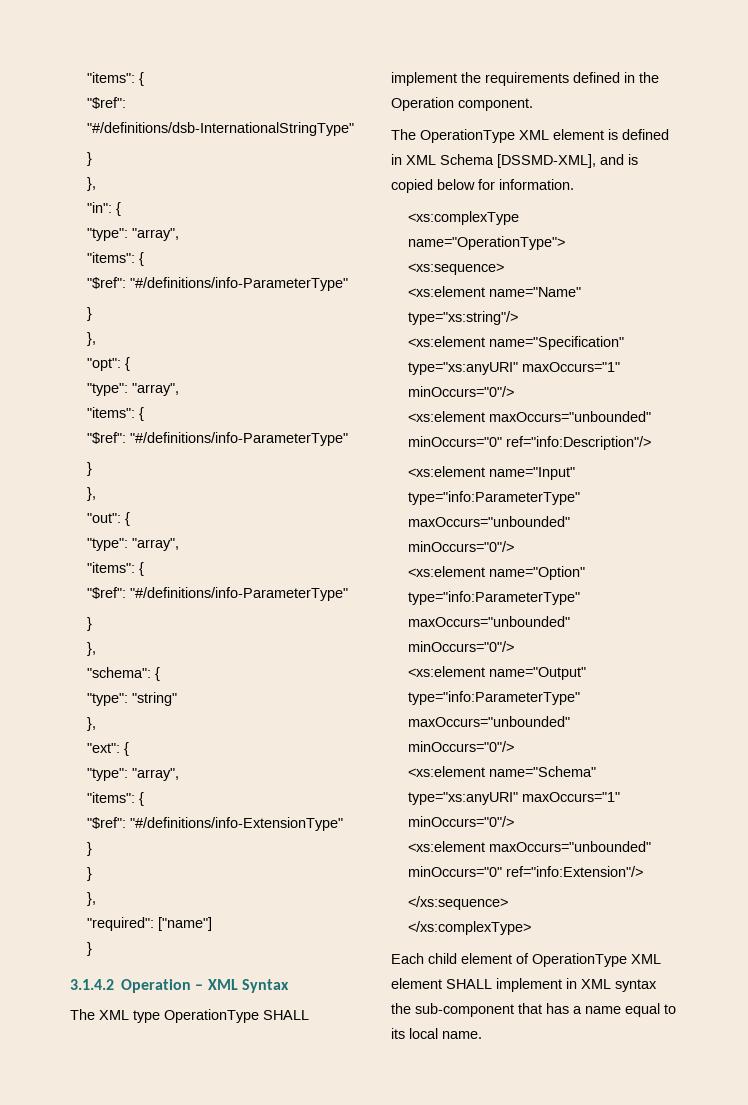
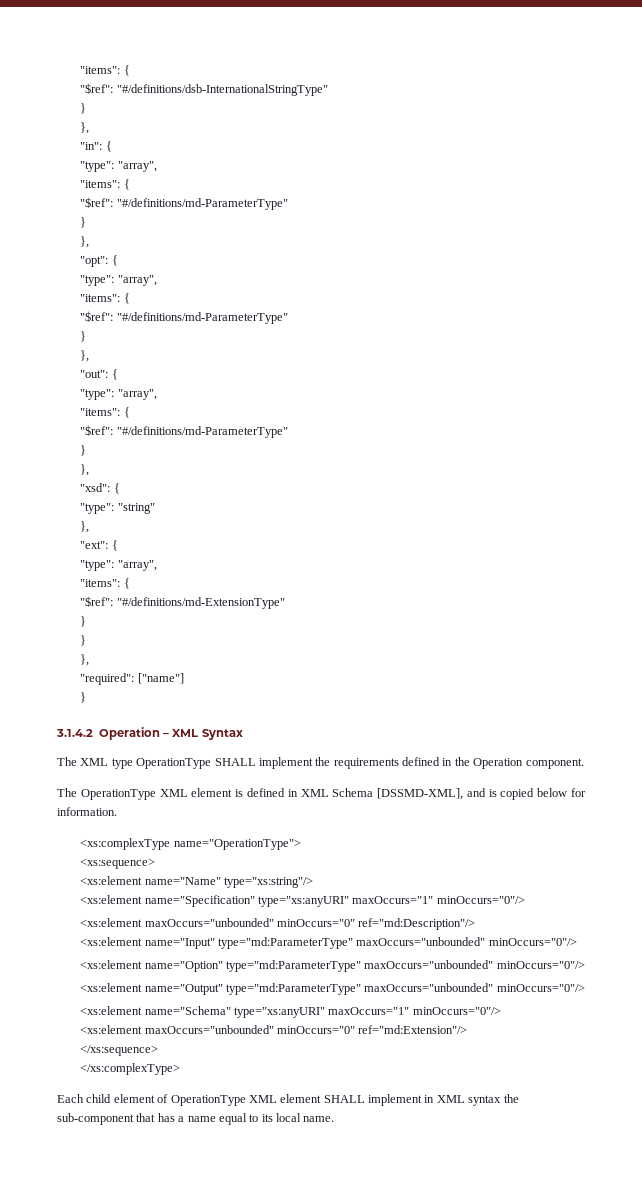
[129,277,348,291] "#/definitions/info-ParameterType" -> [116,198,288,210] "#/definitions/md-ParameterType"
[129,432,348,446] "#/definitions/info-ParameterType" -> [116,312,288,324] "#/definitions/md-ParameterType"
[129,587,348,601] [86,617,92,631] [86,642,96,656] [86,667,151,678] "#/definitions/info-ParameterType" // } // }, // "schema": -> [116,426,288,438] [80,445,87,456] [80,464,90,476] [80,483,111,492] "#/definitions/md-ParameterType" // } // }, // "xsd":
[129,817,343,831] "#/definitions/info-ExtensionType" -> [116,597,285,609] "#/definitions/md-ExtensionType"
[505,436,651,450] ref="info:Description"/> -> [358,918,476,930] ref="md:Description"/>
[407,491,580,505] type="info:ParameterType" -> [217,937,353,949] type="md:ParameterType"
[407,591,580,605] type="info:ParameterType" -> [225,960,361,972] type="md:ParameterType"
[407,691,580,705] type="info:ParameterType" -> [225,983,361,995] type="md:ParameterType"
[505,866,643,877] ref="info:Extension"/> -> [358,1025,468,1034] ref="md:Extension"/>

